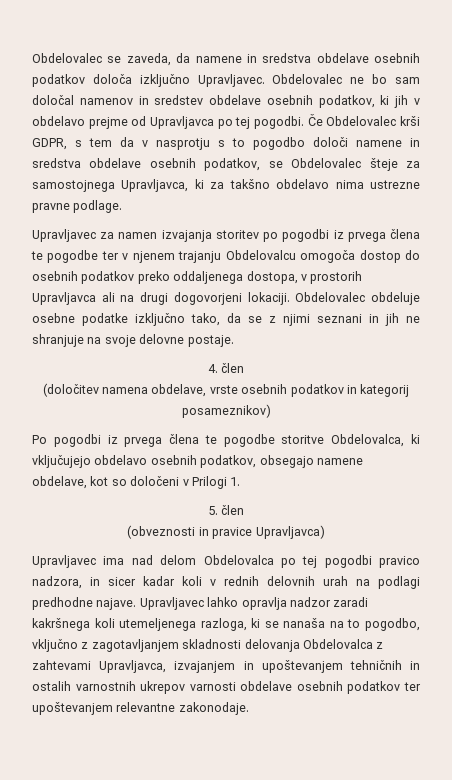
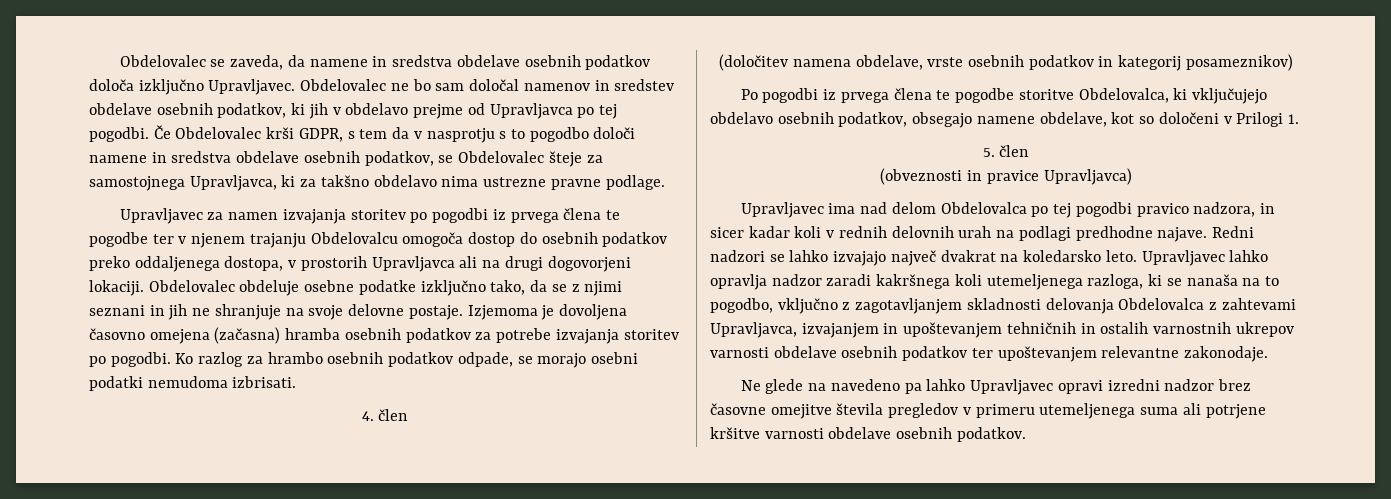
(234, 341) none -> [467,304,627,320] [89,327,679,344] [89,352,638,368] [89,376,297,391] Izjemoma je dovoljena časovno omejena (začasna) hramba osebnih podatkov za potrebe izvajanja storitev po pogodbi. Ko razlog za hrambo osebnih podatkov odpade, se morajo osebni podatki nemudoma izbrisati.
(137, 604) none -> [1211,226,1254,238] [710,250,1137,266] Redni nadzori se lahko izvajajo največ dvakrat na koledarsko leto.
(249, 708) none -> [740,379,1251,395] [710,403,1266,419] [710,427,1026,442] // Ne glede na navedeno pa lahko Upravljavec opravi izredni nadzor brez časovne omejitve števila pregledov v primeru utemeljenega suma ali potrjene kršitve varnosti obdelave osebnih podatkov.

